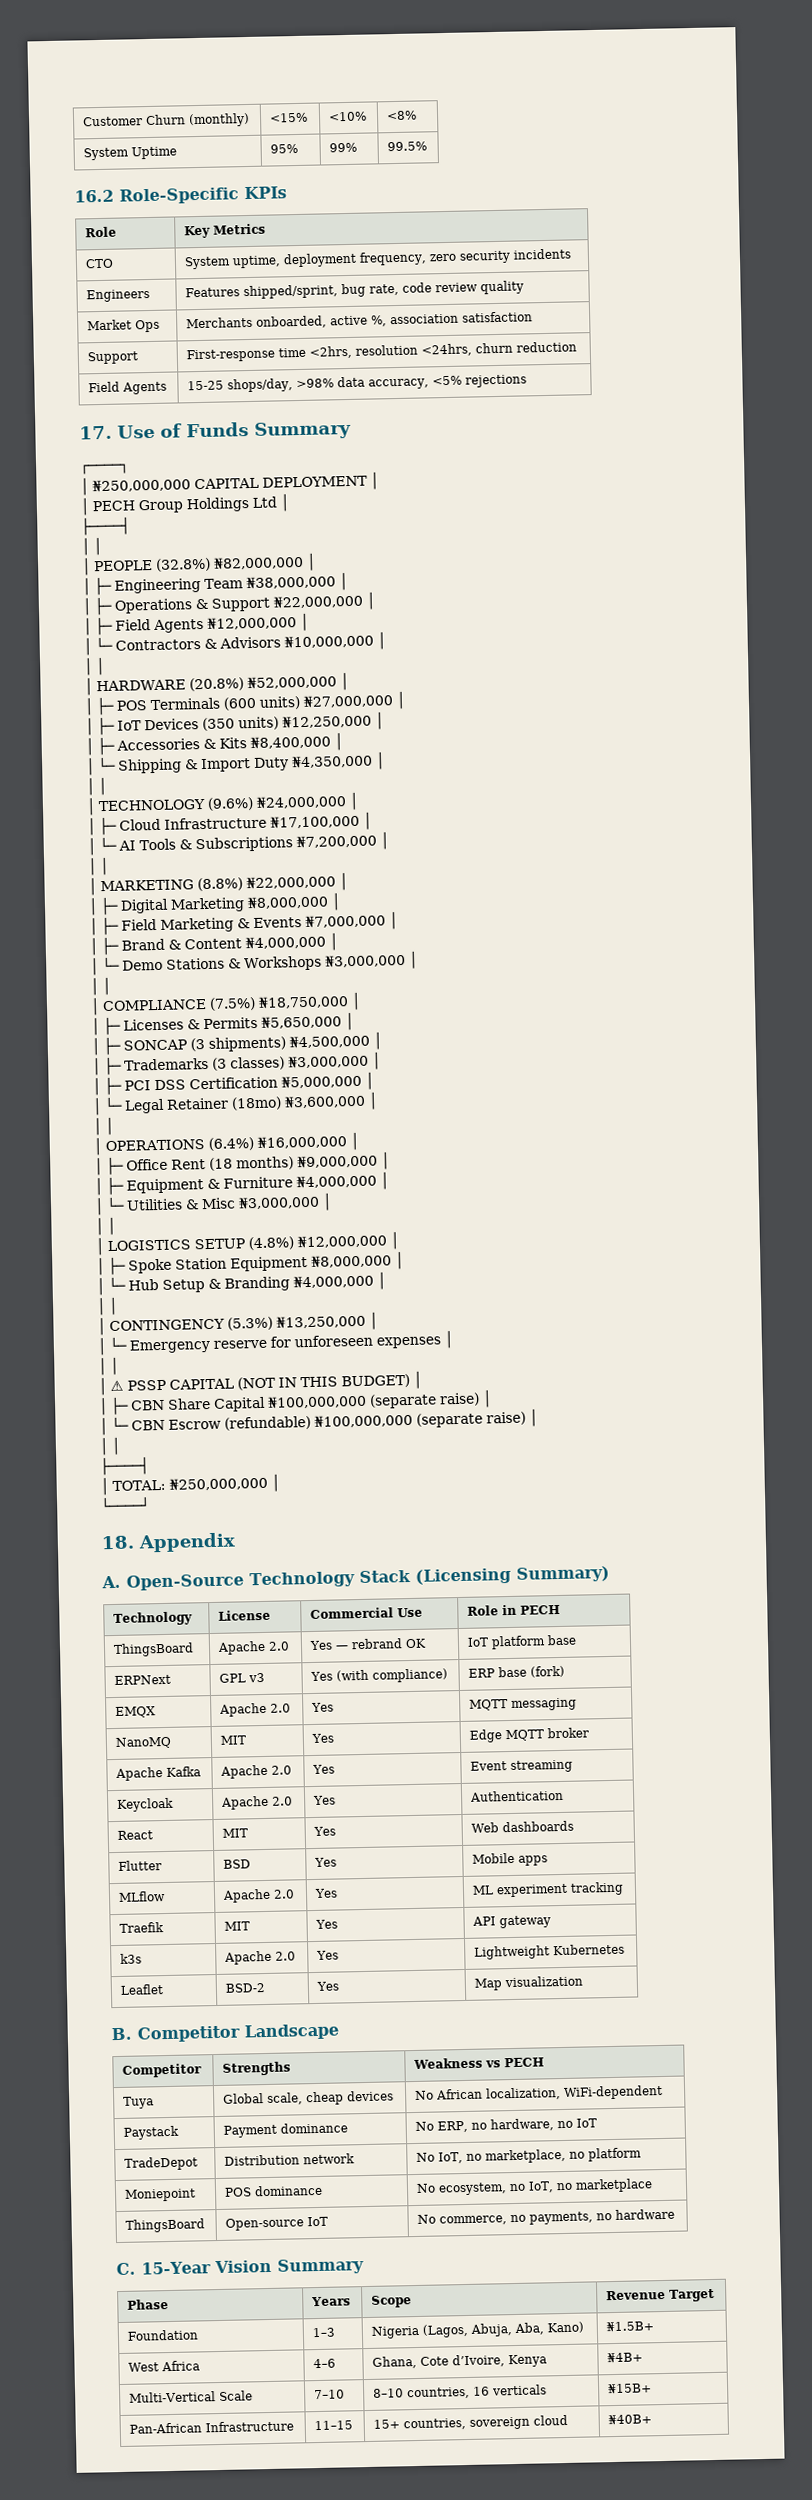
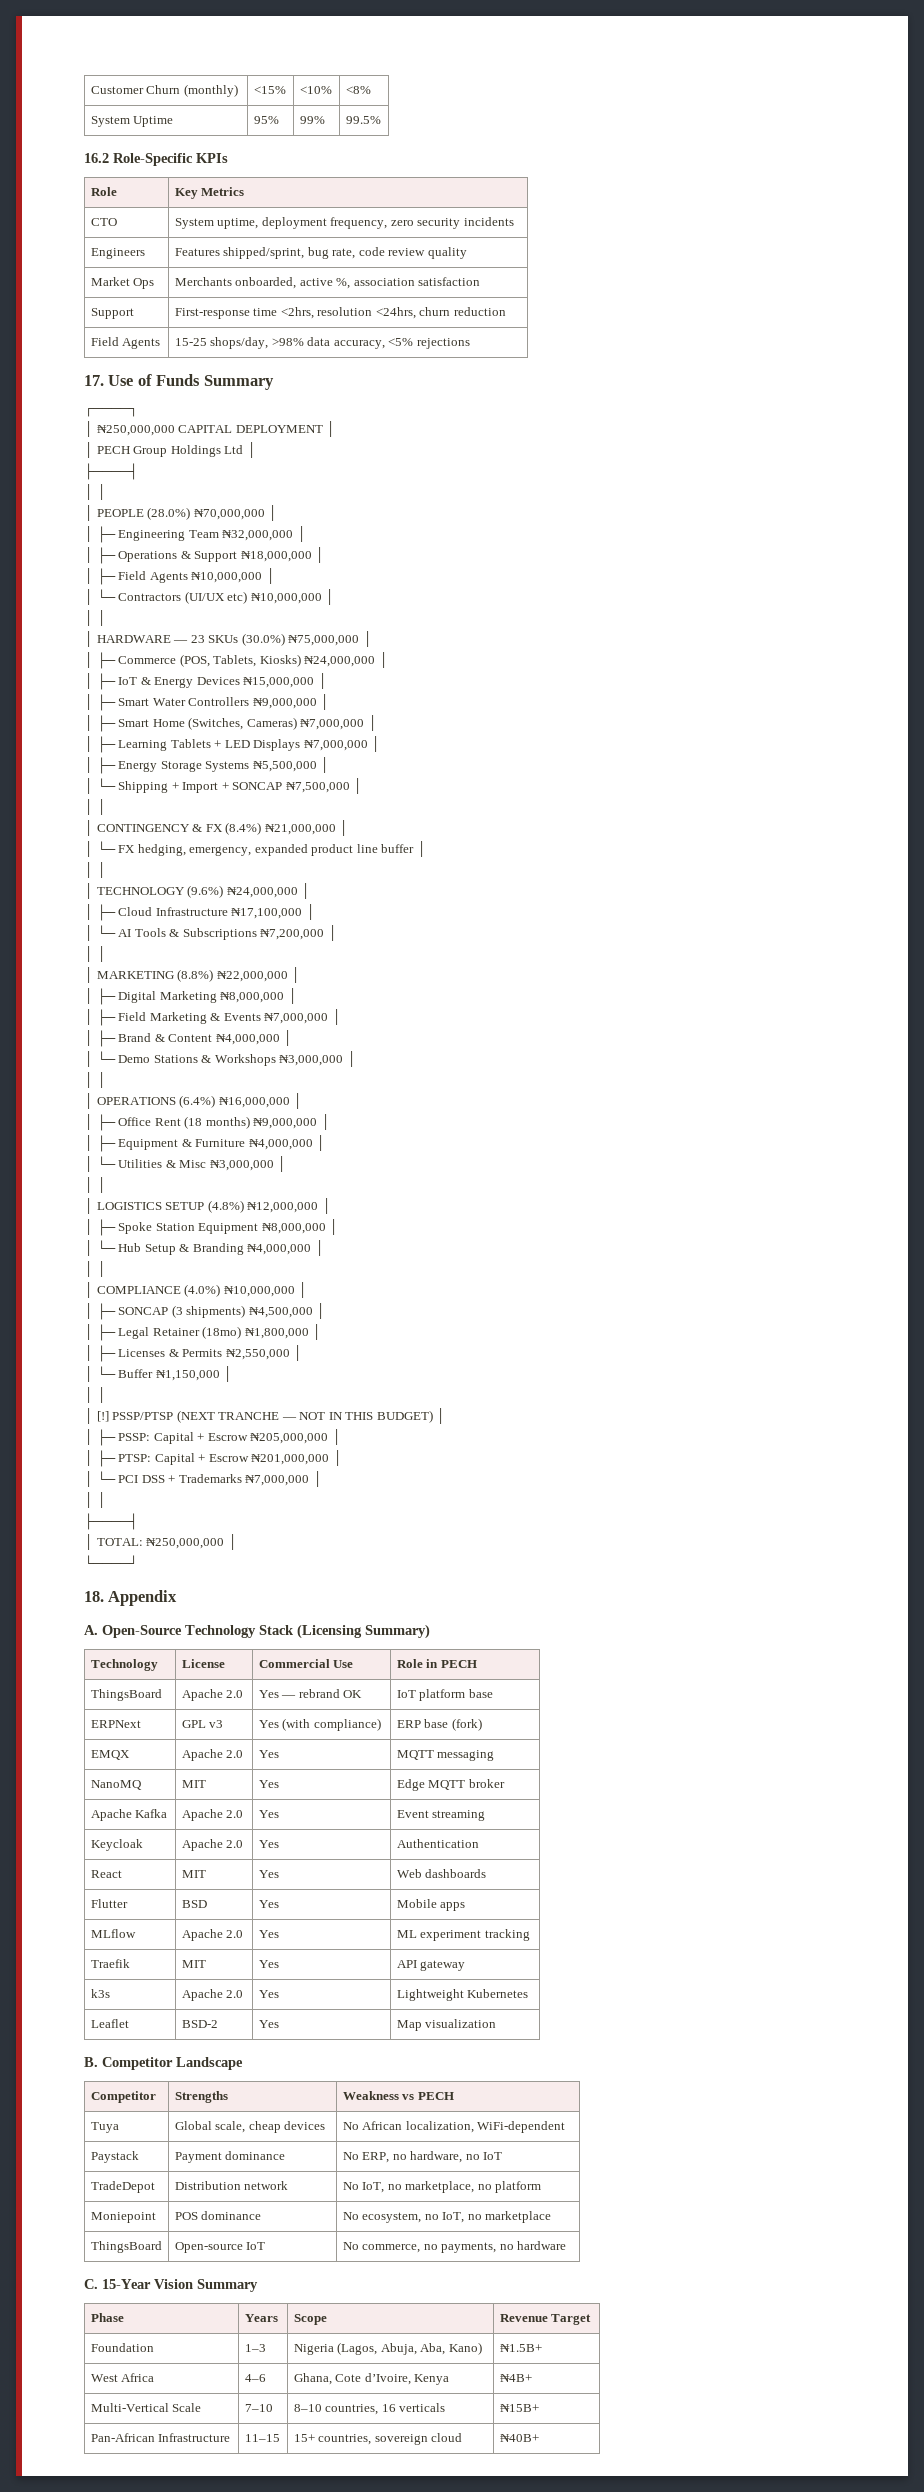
[155,555,304,572] (32.8%) ₦82,000,000 -> [147,507,265,520] (28.0%) ₦70,000,000
[245,575,336,590] ₦38,000,000 -> [222,530,294,541] ₦32,000,000
[273,594,363,609] ₦22,000,000 -> [240,551,312,562] ₦18,000,000
[207,616,297,630] ₦12,000,000 -> [191,572,263,583] ₦10,000,000
[204,636,281,649] & Advisors -> [184,591,248,604] (UI/UX etc)
[189,672,349,692] [84,694,393,716] (20.8%) ₦52,000,000 │ // │ ├─ POS Terminals (600 units) ₦27,000,000 -> [173,631,372,647] [84,652,376,669] — 23 SKUs (30.0%) ₦75,000,000 │ // │ ├─ Commerce (POS, Tablets, Kiosks) ₦24,000,000
[144,711,384,732] [85,732,343,756] [85,754,373,776] Devices (350 units) ₦12,250,000 │ // │ ├─ Accessories & Kits ₦8,400,000 │ // │ └─ Shipping & Import Duty ₦4,350,000 -> [140,673,327,689] [84,694,330,711] [84,715,377,732] [84,736,381,753] [84,757,330,774] [84,778,363,794] [84,799,106,815] [84,820,349,836] [84,841,415,857] & Energy Devices ₦15,000,000 │ // │ ├─ Smart Water Controllers ₦9,000,000 │ // │ ├─ Smart Home (Switches, Cameras) ₦7,000,000 │ // │ ├─ Learning Tablets + LED Displays ₦7,000,000 │ // │ ├─ Energy Storage Systems ₦5,500,000 │ // │ └─ Shipping + Import + SONCAP ₦7,500,000 │ // │ │ // │ CONTINGENCY & FX (8.4%) ₦21,000,000 │ // │ └─ FX hedging, emergency, expanded product line buffer
[90,991,361,1016] [91,1012,354,1036] [91,1031,382,1056] [92,1051,381,1076] [92,1071,374,1096] [92,1091,378,1116] [93,1116,114,1136] // │ COMPLIANCE (7.5%) ₦18,750,000 │ // │ ├─ Licenses & Permits ₦5,650,000 │ // │ ├─ SONCAP (3 shipments) ₦4,500,000 │ // │ ├─ Trademarks (3 classes) ₦3,000,000 │ // │ ├─ PCI DSS Certification ₦5,000,000 │ // │ └─ Legal Retainer (18mo) ₦3,600,000 │ // │ │ -> (106, 1080) none
[109,1311,378,1332] [97,1330,453,1356] [98,1356,119,1376] [98,1376,276,1396] CONTINGENCY (5.3%) ₦13,250,000 │ // │ └─ Emergency reserve for unforeseen expenses │ // │ │ // │ ⚠ PSSP CAPITAL (NOT -> [96,1282,308,1298] [84,1303,326,1320] [84,1324,322,1341] [84,1345,303,1362] [84,1366,233,1382] [84,1387,106,1403] [84,1408,326,1424] COMPLIANCE (4.0%) ₦10,000,000 │ // │ ├─ SONCAP (3 shipments) ₦4,500,000 │ // │ ├─ Legal Retainer (18mo) ₦1,800,000 │ // │ ├─ Licenses & Permits ₦2,550,000 │ // │ └─ Buffer ₦1,150,000 │ // │ │ // │ [!] PSSP/PTSP (NEXT TRANCHE — NOT
[130,1389,492,1412] [99,1411,526,1436] CBN Share Capital ₦100,000,000 (separate raise) │ // │ └─ CBN Escrow (refundable) ₦100,000,000 (separate raise) -> [118,1429,341,1445] [84,1450,342,1467] [84,1471,310,1487] PSSP: Capital + Escrow ₦205,000,000 │ // │ ├─ PTSP: Capital + Escrow ₦201,000,000 │ // │ └─ PCI DSS + Trademarks ₦7,000,000

